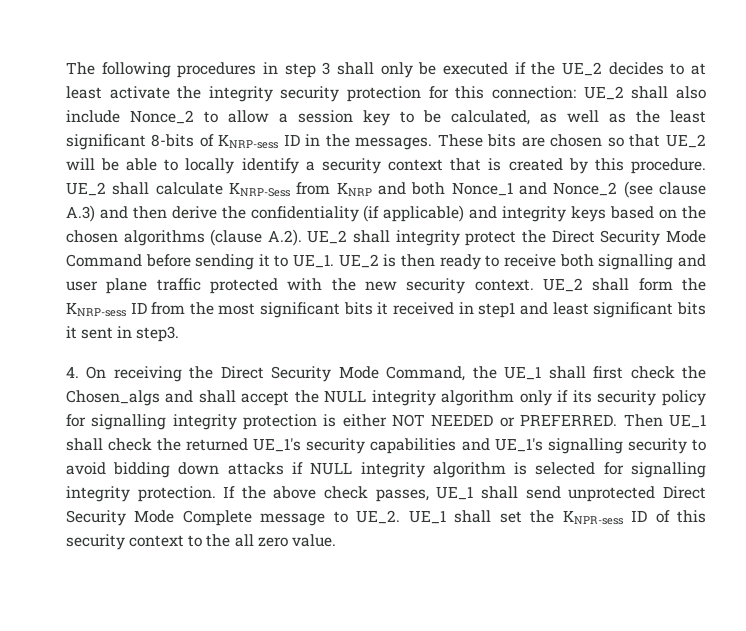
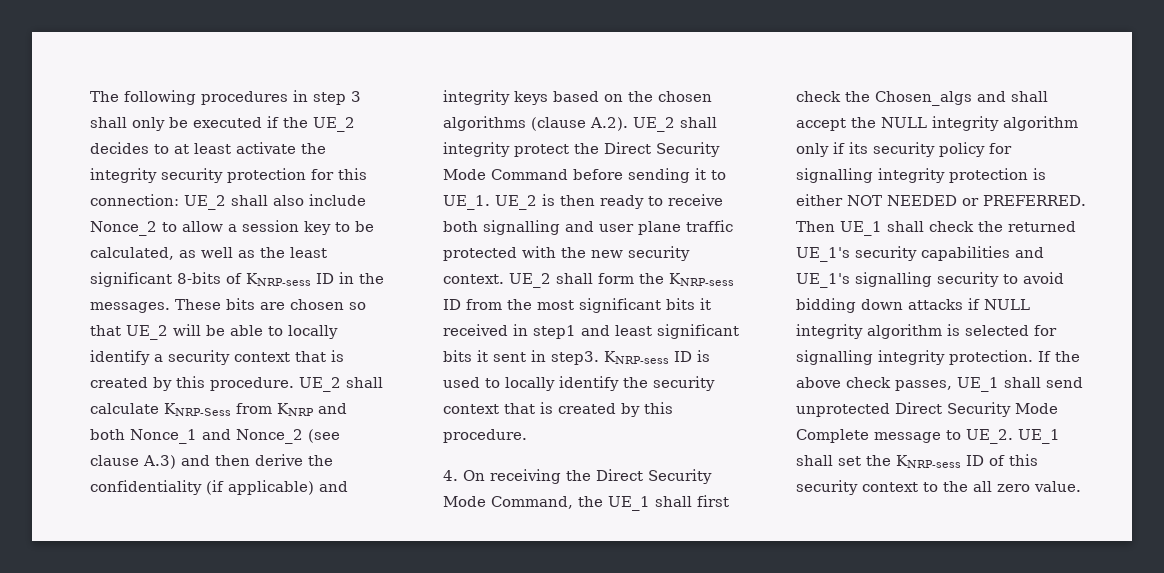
(180, 334) none -> [603,350,710,364] [442,376,715,391] [442,402,673,417] [442,429,527,443] KNRP-sess ID is used to locally identify the security context that is created by this procedure.
[562,510,623,525] KNPR-sess -> [895,455,961,468] KNRP-sess

